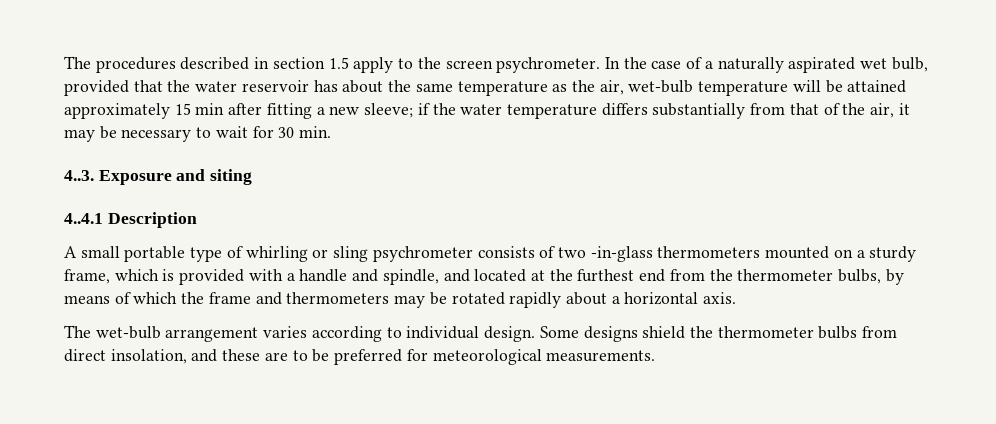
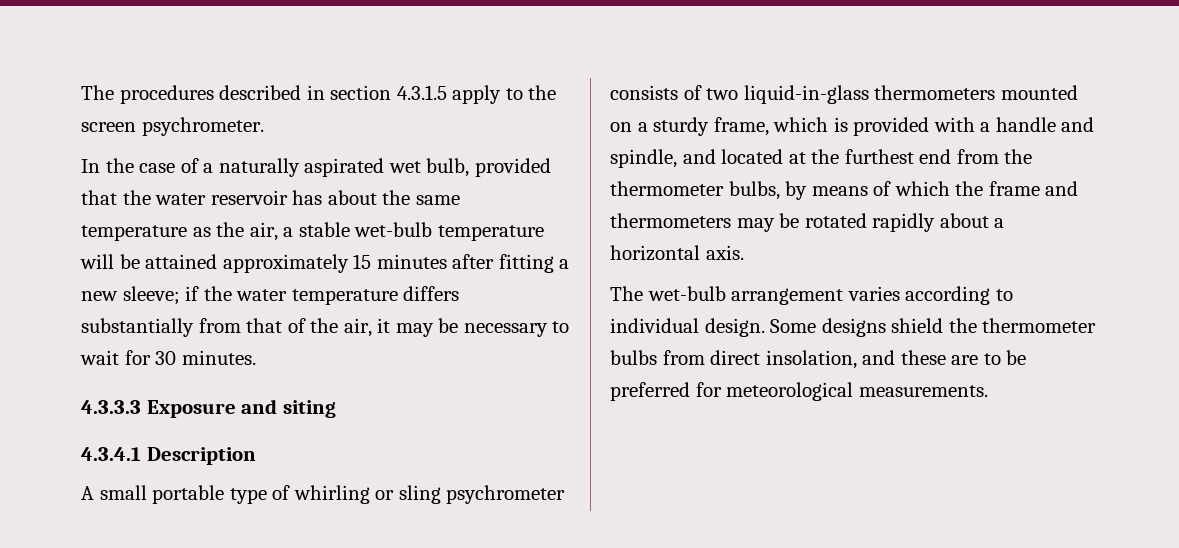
[328,57,349,69] 1.5 -> [396,85,447,100] 4.3.1.5
(601, 65) none -> (264, 126) //
(624, 87) none -> [283,222,350,237] a stable
[195,103,225,115] min -> [376,254,447,269] minutes
[299,126,332,138] [64,170,94,181] min. // 4..3. -> [181,350,256,365] [81,400,141,414] minutes. // 4.3.3.3
[64,213,103,224] 4..4.1 -> [81,447,141,461] 4.3.4.1
[590,246,653,262] -in-glass -> [743,85,869,104] liquid-in-glass

